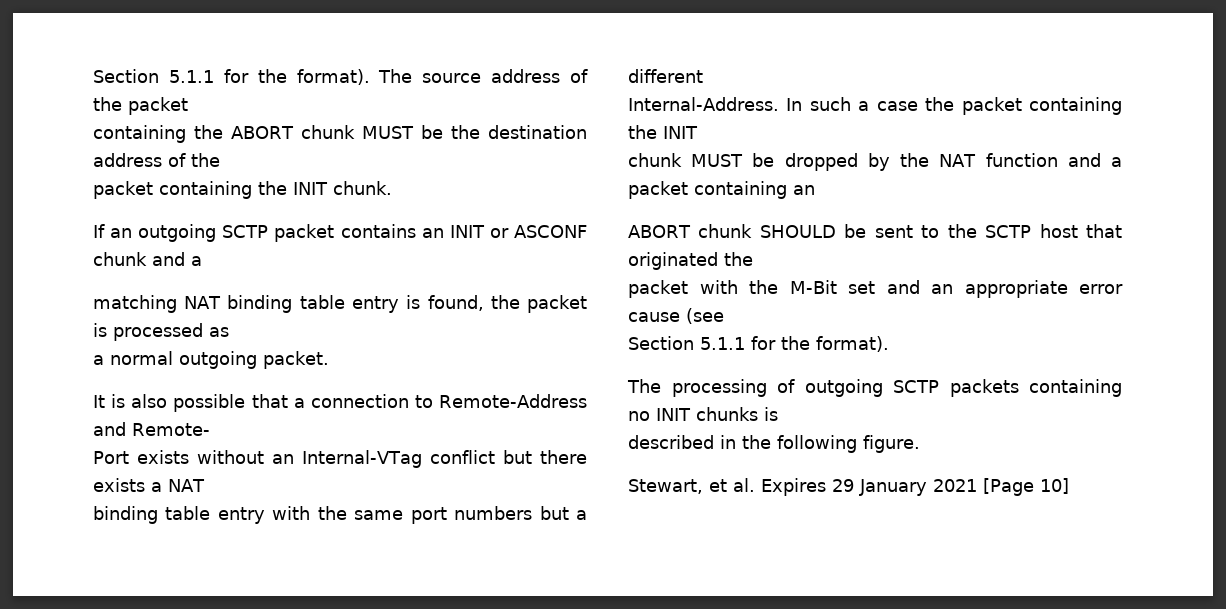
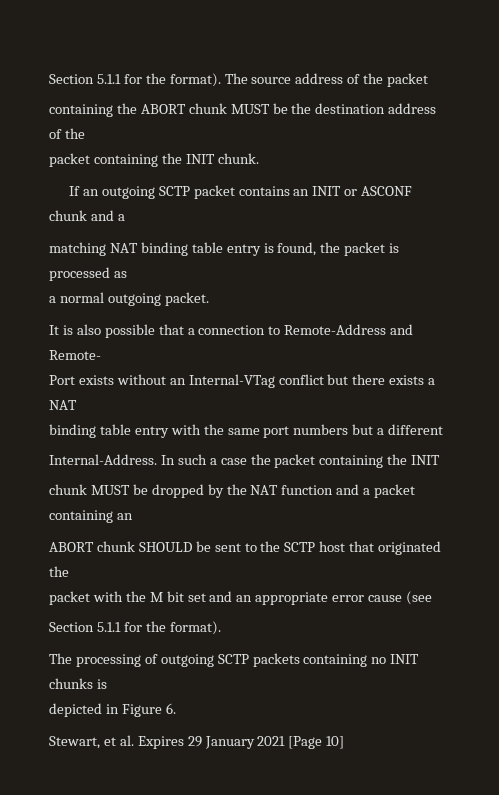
[789,280,837,294] M-Bit -> [149,591,184,602] M bit
[628,435,920,453] described in the following figure. -> [49,703,176,717] depicted in Figure 6.

